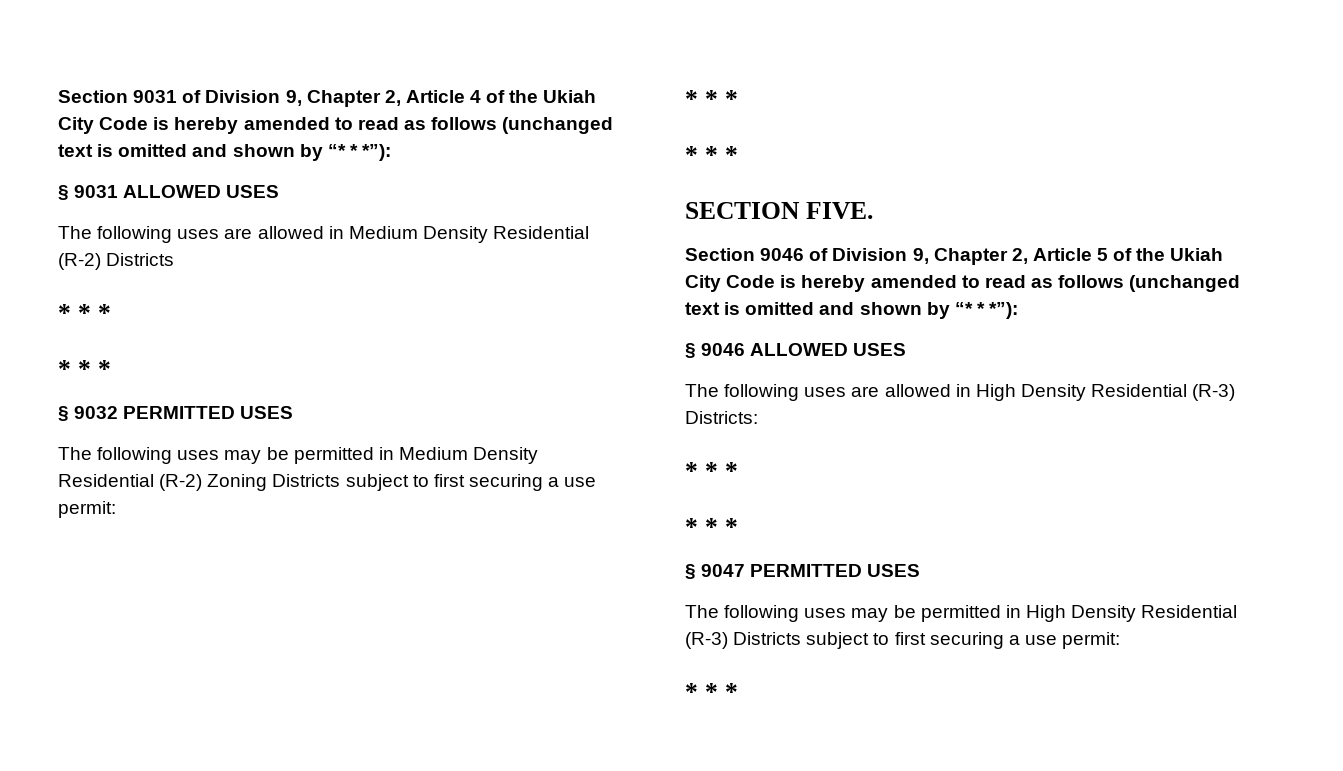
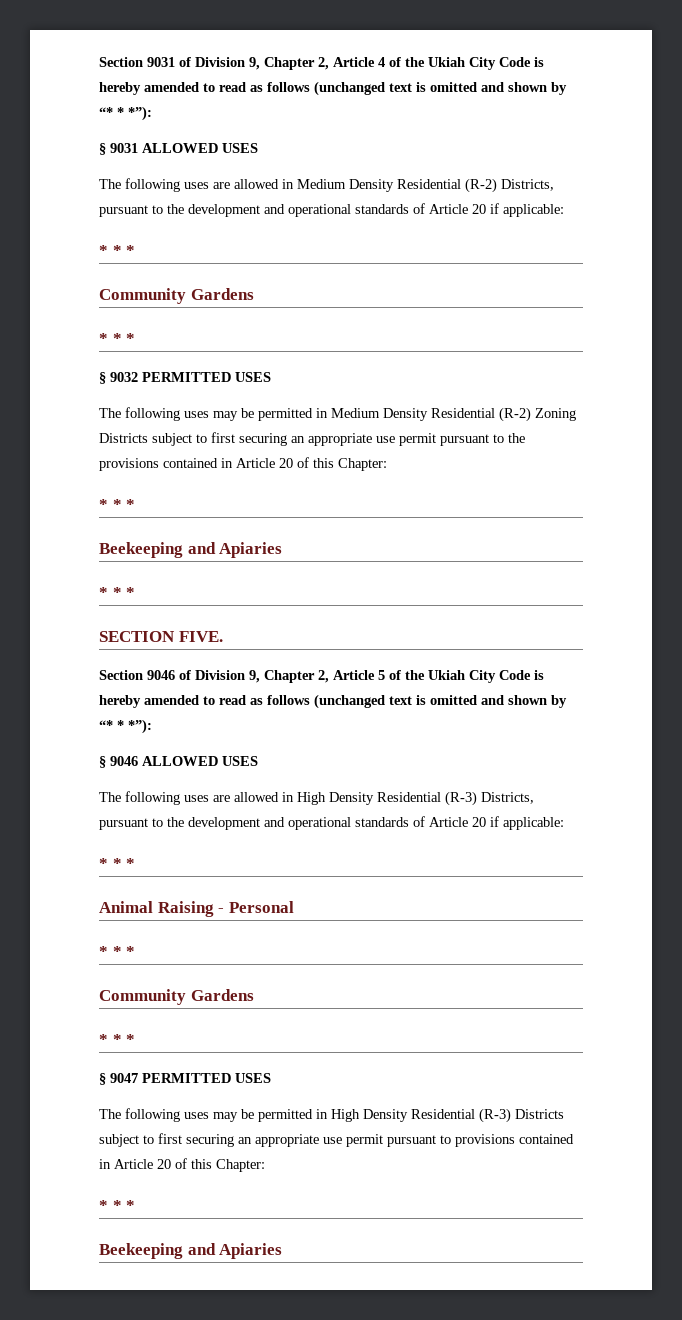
[106,253,175,266] [58,304,111,321] Districts // * * * -> [501,179,554,191] [99,203,564,217] [99,245,136,256] [99,288,254,304] Districts, pursuant to the development and operational standards of Article 20 if applicable: // * * * // Community Gardens
[548,477,597,487] [58,501,116,518] [685,90,738,107] a use permit: // * * * -> [291,433,525,446] [99,457,387,471] [99,499,136,510] [99,542,283,558] an appropriate use permit pursuant to the provisions contained in Article 20 of this Chapter: // * * * // Beekeeping and Apiaries
[685,411,758,424] [685,462,738,479] Districts: // * * * -> [481,792,534,804] [99,816,564,830] [99,858,136,869] [99,901,294,917] [99,946,136,957] [99,989,254,1005] Districts, pursuant to the development and operational standards of Article 20 if applicable: // * * * // Animal Raising - Personal // * * * // Community Gardens
[1008,632,1121,649] [685,683,738,700] a use permit: // * * * -> [238,1134,574,1147] [99,1158,265,1172] [99,1200,136,1211] [99,1243,283,1259] an appropriate use permit pursuant to provisions contained in Article 20 of this Chapter: // * * * // Beekeeping and Apiaries

